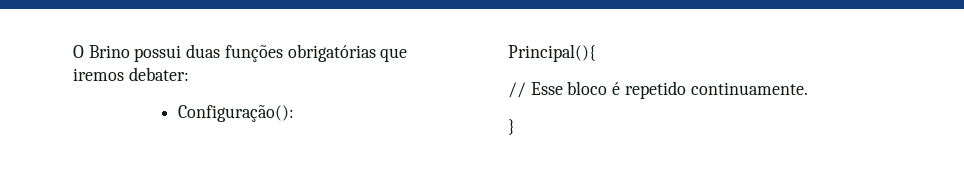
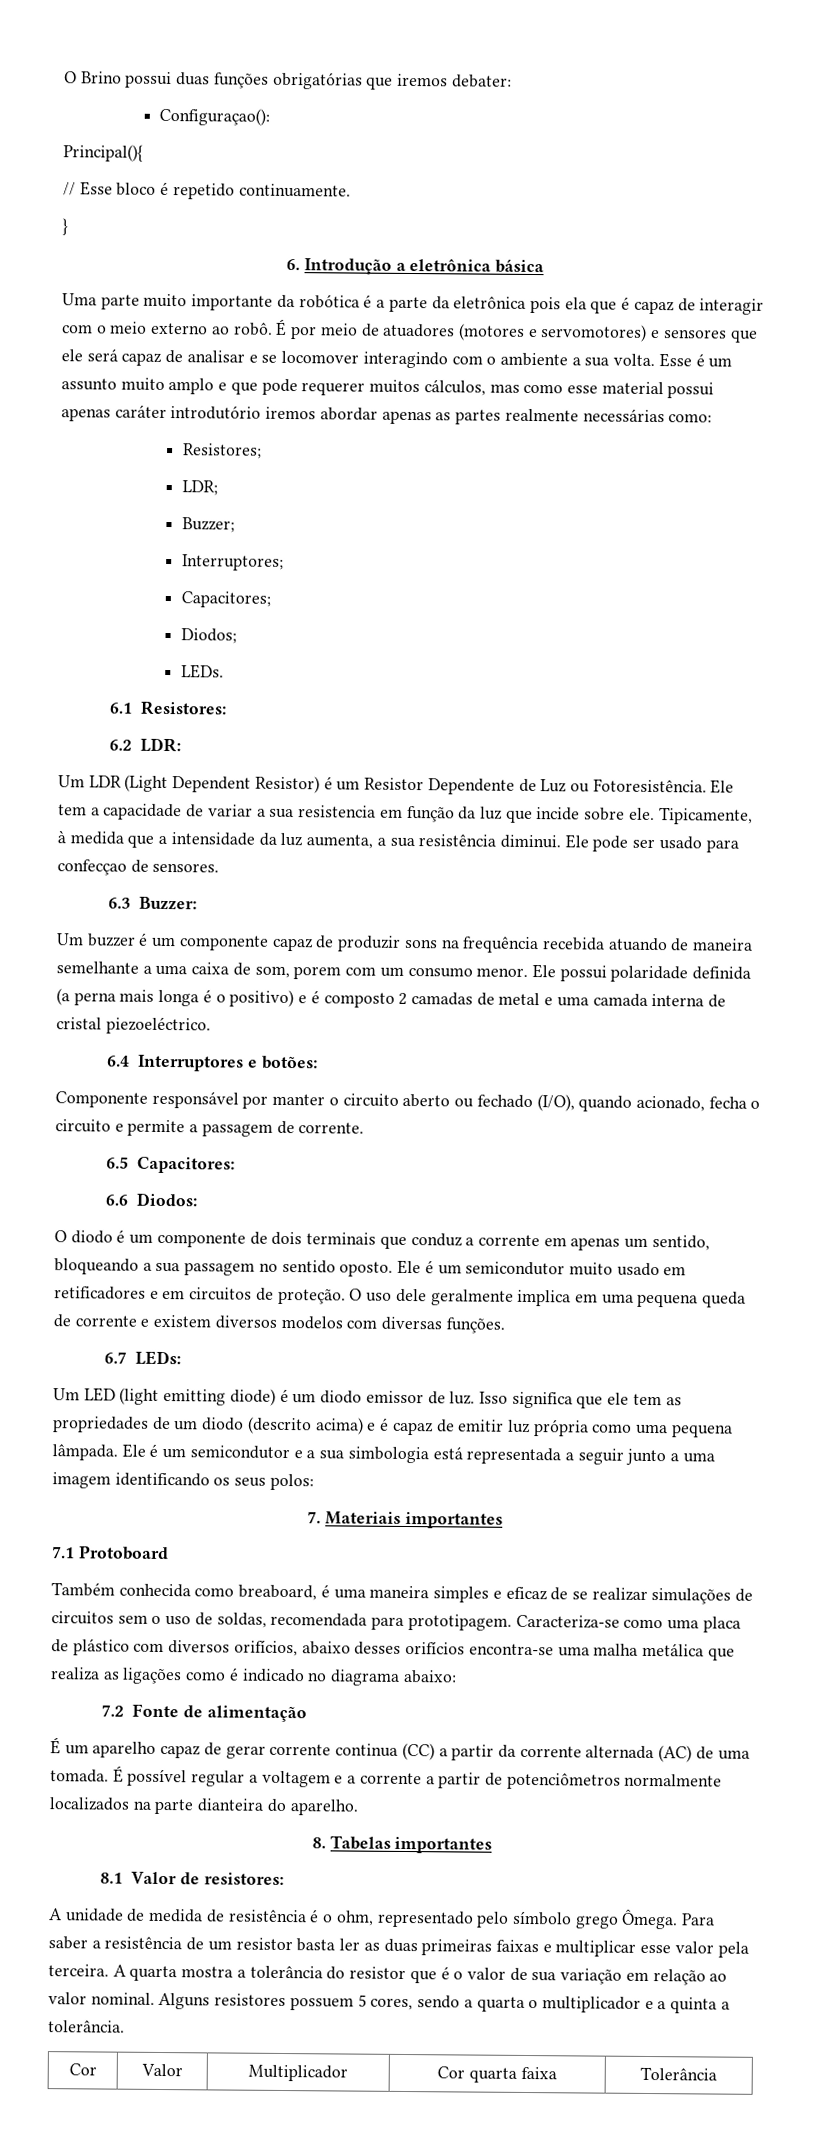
[178,105,295,122] Configuração(): -> [159,107,271,126] Configuraçao():
(515, 127) none -> [286,258,544,275] [62,293,765,315] [62,318,758,343] [61,348,733,369] [61,377,715,399] [61,404,713,425] [183,443,263,459] [182,480,219,496] [182,517,236,533] [182,554,285,571] [181,591,272,608] [181,628,238,644] [181,664,225,679] [109,700,228,716] [109,737,182,753] [58,774,735,795] [58,803,753,825] [57,830,739,853] [57,859,220,876] [108,896,198,911] [57,932,754,954] [56,961,752,983] [56,988,727,1008] [56,1016,211,1035] [107,1054,318,1072] [55,1090,761,1112] [55,1119,365,1137] [106,1156,236,1174] [105,1192,198,1207] [54,1229,710,1251] [54,1258,687,1277] [54,1286,747,1308] [53,1314,505,1334] [104,1350,182,1366] [53,1387,682,1409] [53,1416,733,1438] [52,1443,715,1466] [52,1472,314,1491] [307,1511,503,1529] [51,1545,169,1561] [51,1582,754,1605] [51,1611,741,1633] [51,1638,735,1661] [50,1667,457,1686] [101,1703,307,1723] [50,1737,750,1763] [50,1765,723,1790] [49,1797,359,1816] [311,1835,493,1854] [100,1871,284,1886] [49,1908,716,1930] [48,1936,749,1958] [48,1964,728,1986] [48,1992,730,2014] [48,2020,125,2033] [68,2063,97,2076] [140,2063,183,2077] [248,2064,348,2082] [437,2066,557,2083] [640,2066,717,2081] // 6. Introdução a eletrônica básica // Uma parte muito importante da robótica é a parte da eletrônica pois ela que é capaz de interagir com o meio externo ao robô. É por meio de atuadores (motores e servomotores) e sensores que ele será capaz de analisar e se locomover interagindo com o ambiente a sua volta. Esse é um assunto muito amplo e que pode requerer muitos cálculos, mas como esse material possui apenas caráter introdutório iremos abordar apenas as partes realmente necessárias como: // Resistores; // LDR; // Buzzer; // Interruptores; // Capacitores; // Diodos; // LEDs. // 6.1 Resistores: // 6.2 LDR: // Um LDR (Light Dependent Resistor) é um Resistor Dependente de Luz ou Fotoresistência. Ele tem a capacidade de variar a sua resistencia em função da luz que incide sobre ele. Tipicamente, à medida que a intensidade da luz aumenta, a sua resistência diminui. Ele pode ser usado para confecçao de sensores. // 6.3 Buzzer: // Um buzzer é um componente capaz de produzir sons na frequência recebida atuando de maneira semelhante a uma caixa de som, porem com um consumo menor. Ele possui polaridade definida (a perna mais longa é o positivo) e é composto 2 camadas de metal e uma camada interna de cristal piezoeléctrico. // 6.4 Interruptores e botões: // Componente responsável por manter o circuito aberto ou fechado (I/O), quando acionado, fecha o circuito e permite a passagem de corrente. // 6.5 Capacitores: // 6.6 Diodos: // O diodo é um componente de dois terminais que conduz a corrente em apenas um sentido, bloqueando a sua passagem no sentido oposto. Ele é um semicondutor muito usado em retificadores e em circuitos de proteção. O uso dele geralmente implica em uma pequena queda de corrente e existem diversos modelos com diversas funções. // 6.7 LEDs: // Um LED (light emitting diode) é um diodo emissor de luz. Isso significa que ele tem as propriedades de um diodo (descrito acima) e é capaz de emitir luz própria como uma pequena lâmpada. Ele é um semicondutor e a sua simbologia está representada a seguir junto a uma imagem identificando os seus polos: // 7. Materiais importantes // 7.1 Protoboard // Também conhecida como breaboard, é uma maneira simples e eficaz de se realizar simulações de circuitos sem o uso de soldas, recomendada para prototipagem. Caracteriza-se como uma placa de plástico com diversos orifícios, abaixo desses orifícios encontra-se uma malha metálica que realiza as ligações como é indicado no diagrama abaixo: // 7.2 Fonte de alimentação // É um aparelho capaz de gerar corrente continua (CC) a partir da corrente alternada (AC) de uma tomada. É possível regular a voltagem e a corrente a partir de potenciômetros normalmente localizados na parte dianteira do aparelho. // 8. Tabelas importantes // 8.1 Valor de resistores: // A unidade de medida de resistência é o ohm, representado pelo símbolo grego Ômega. Para saber a resistência de um resistor basta ler as duas primeiras faixas e multiplicar esse valor pela terceira. A quarta mostra a tolerância do resistor que é o valor de sua variação em relação ao valor nominal. Alguns resistores possuem 5 cores, sendo a quarta o multiplicador e a quinta a tolerância. // Cor | Valor | Multiplicador | Cor quarta faixa | Tolerância

